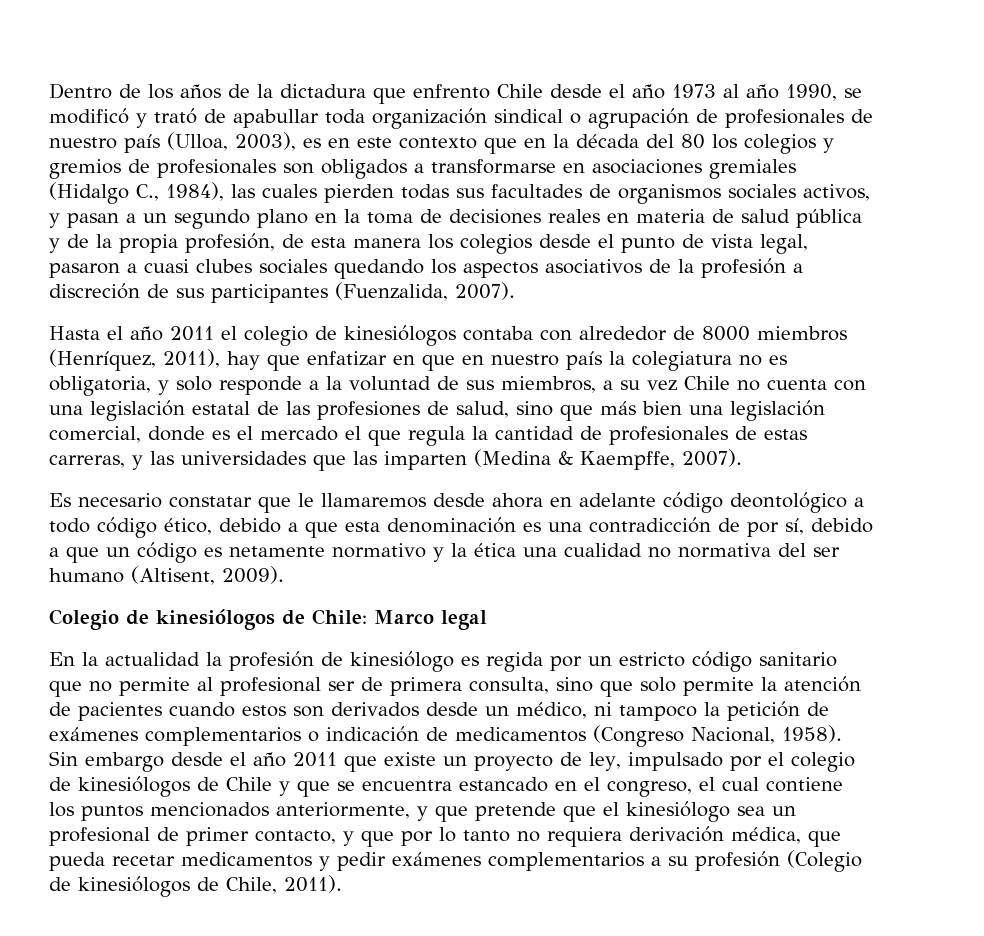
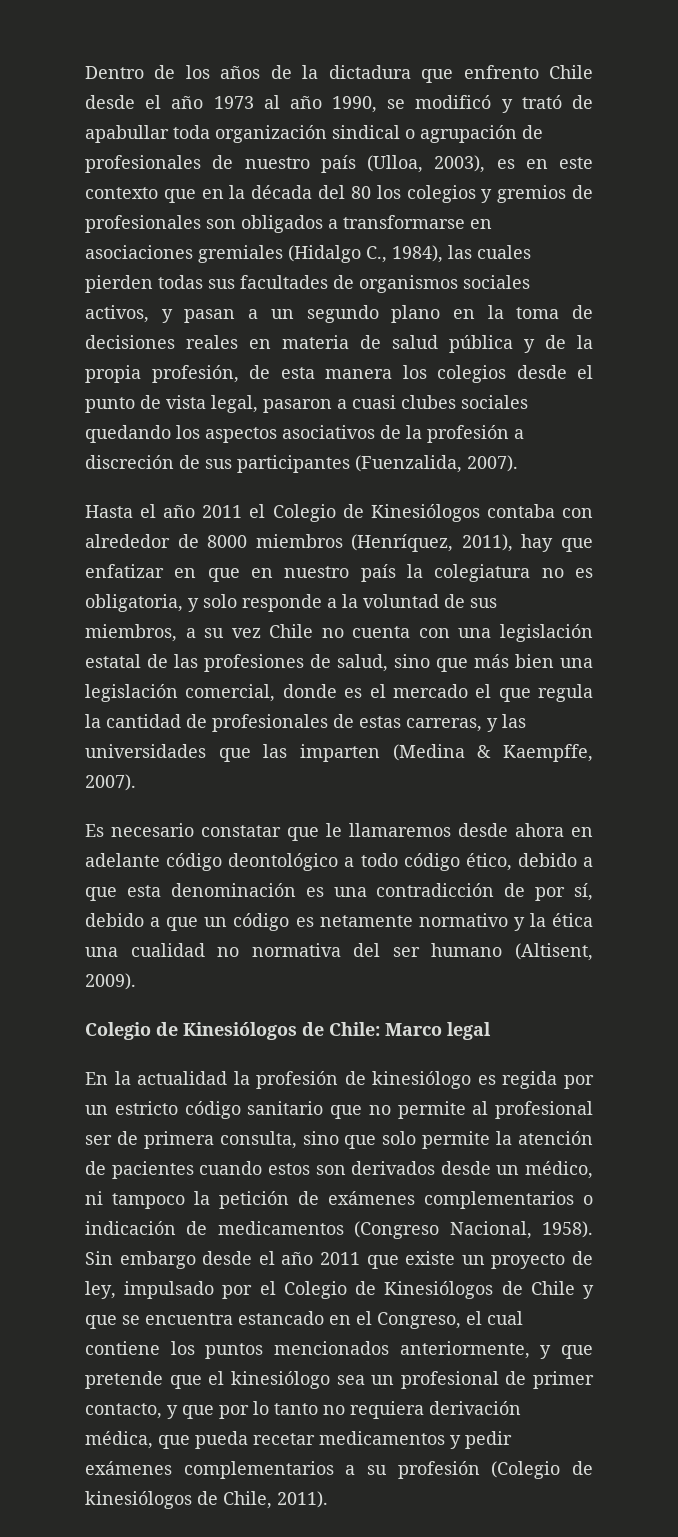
[244,325,456,346] colegio de kinesiólogos -> [272,504,480,522] Colegio de Kinesiólogos
[156,609,275,630] kinesiólogos -> [183,1022,297,1040] Kinesiólogos
[790,752,855,772] [49,776,190,797] colegio de kinesiólogos -> [283,1281,494,1299] Colegio de Kinesiólogos
[607,781,692,797] congreso, -> [377,1312,461,1329] Congreso,

